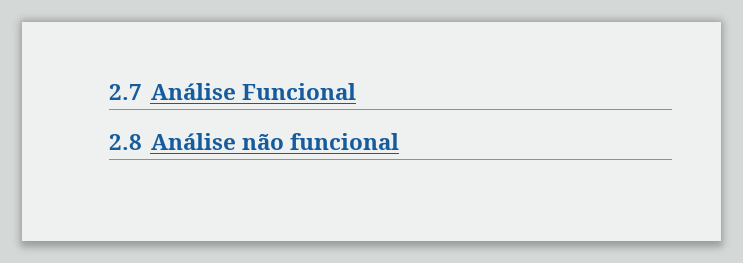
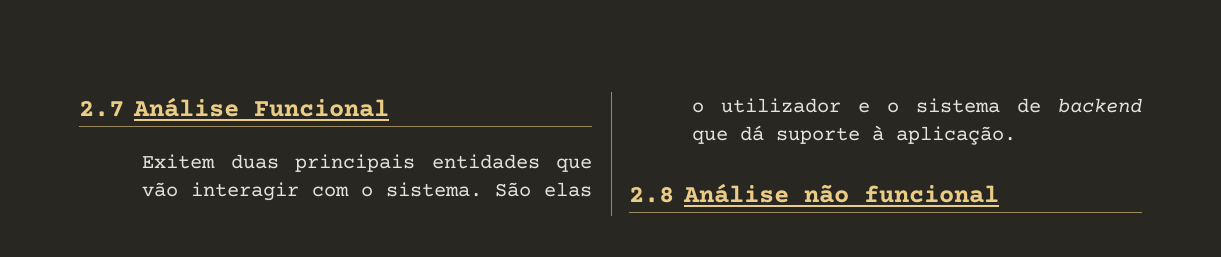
(356, 91) none -> [142,154,592,172] [142,182,592,201] [692,98,1142,113] [692,125,1017,145] // Exitem duas principais entidades que vão interagir com o sistema. São elas o utilizador e o sistema de backend que dá suporte à aplicação.

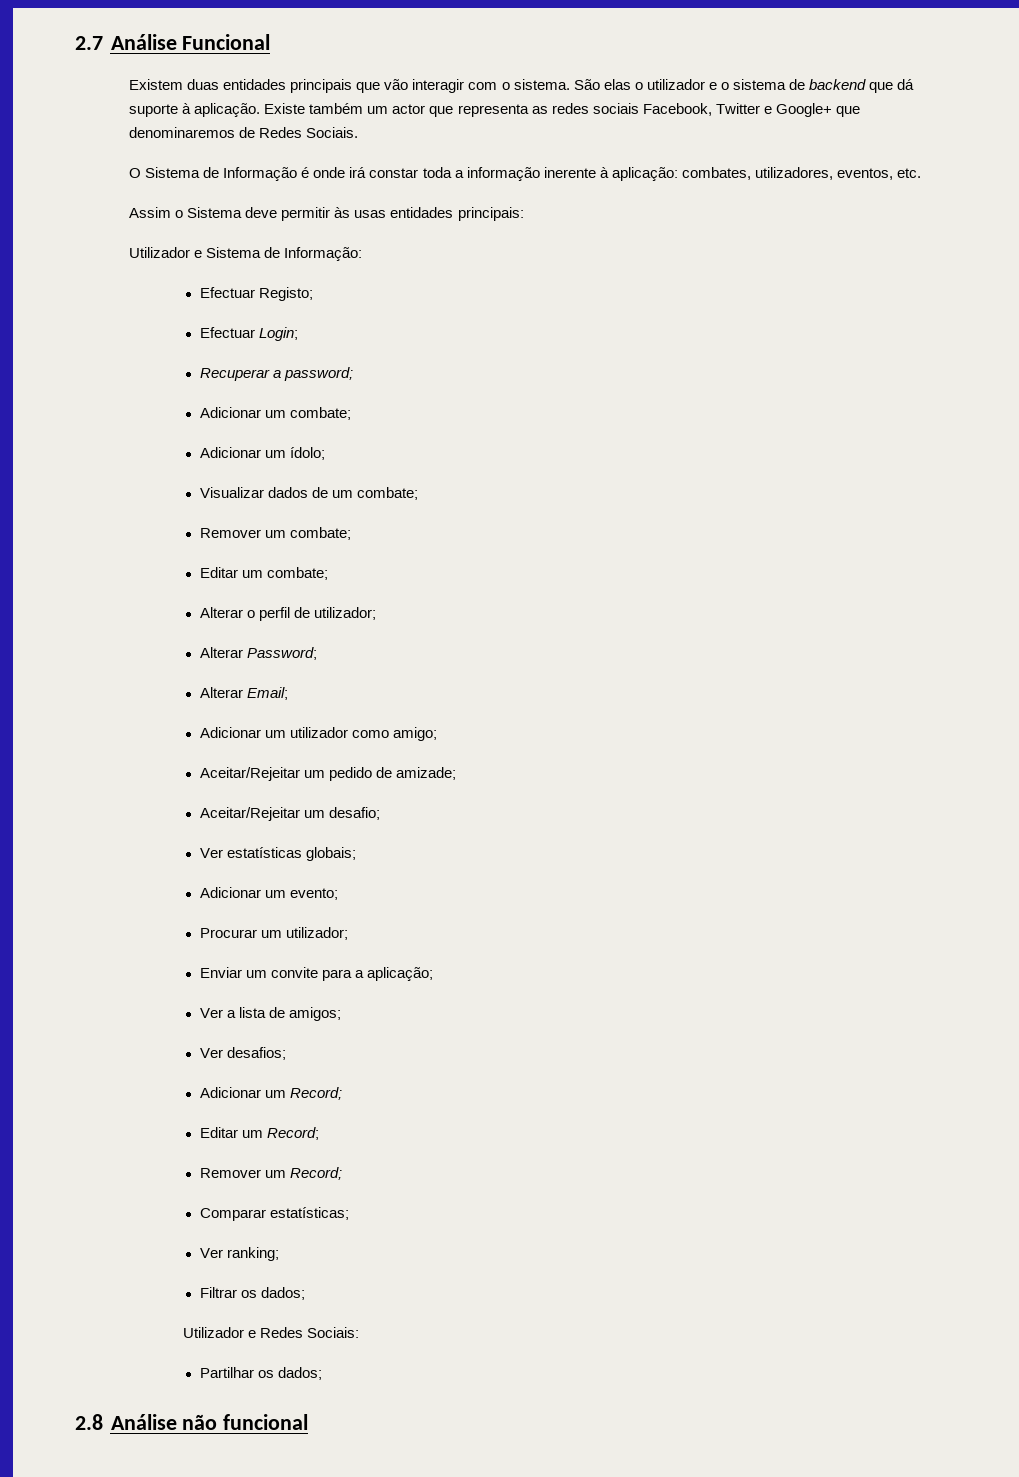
[142,154,540,172] Exitem duas principais entidades -> [129,79,353,93] Existem duas entidades principais
(1017, 135) none -> [264,103,860,117] [129,127,359,138] [129,167,921,181] [129,207,524,221] [129,247,363,261] [199,287,313,301] [199,327,298,341] [199,367,353,381] [199,407,351,420] [199,447,325,460] [199,487,418,500] [199,527,351,540] [199,567,328,580] [199,607,376,621] [199,647,317,660] [199,687,288,700] [199,727,437,741] [199,767,456,781] [199,807,380,821] [199,847,356,861] [199,887,338,900] [199,927,348,940] [199,967,433,981] [199,1007,341,1021] [199,1047,286,1060] [199,1087,342,1100] [199,1127,319,1140] [199,1167,342,1180] [199,1207,349,1221] [199,1247,279,1261] [199,1287,305,1300] [183,1327,360,1338] [199,1367,322,1380] Existe também um actor que representa as redes sociais Facebook, Twitter e Google+ que denominaremos de Redes Sociais. // O Sistema de Informação é onde irá constar toda a informação inerente à aplicação: combates, utilizadores, eventos, etc. // Assim o Sistema deve permitir às usas entidades principais: // Utilizador e Sistema de Informação: // Efectuar Registo; // Efectuar Login; // Recuperar a password; // Adicionar um combate; // Adicionar um ídolo; // Visualizar dados de um combate; // Remover um combate; // Editar um combate; // Alterar o perfil de utilizador; // Alterar Password; // Alterar Email; // Adicionar um utilizador como amigo; // Aceitar/Rejeitar um pedido de amizade; // Aceitar/Rejeitar um desafio; // Ver estatísticas globais; // Adicionar um evento; // Procurar um utilizador; // Enviar um convite para a aplicação; // Ver a lista de amigos; // Ver desafios; // Adicionar um Record; // Editar um Record; // Remover um Record; // Comparar estatísticas; // Ver ranking; // Filtrar os dados; // Utilizador e Redes Sociais: // Partilhar os dados;

